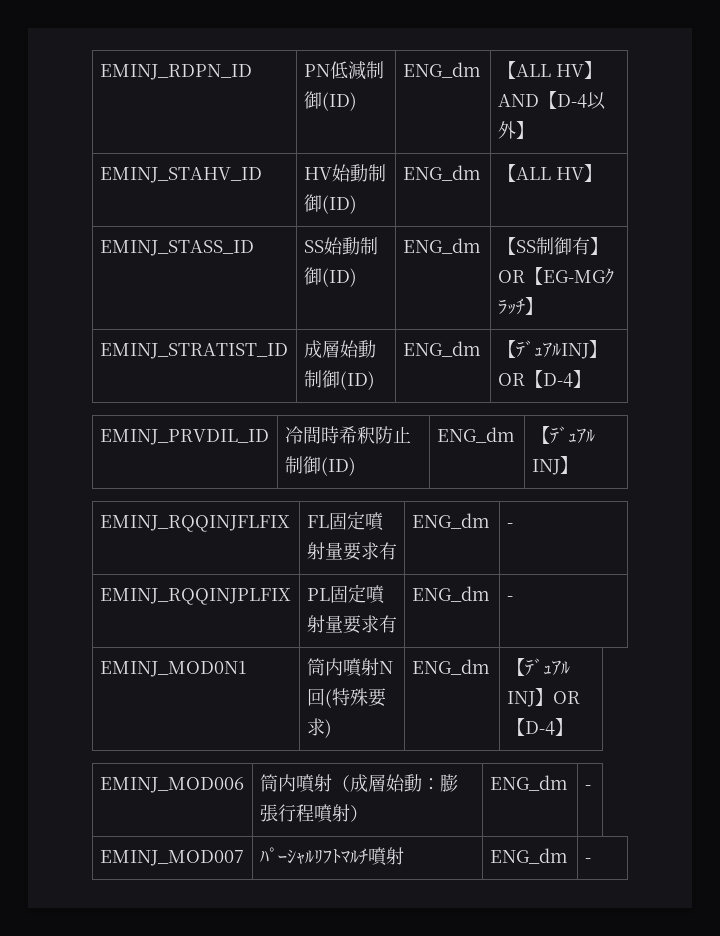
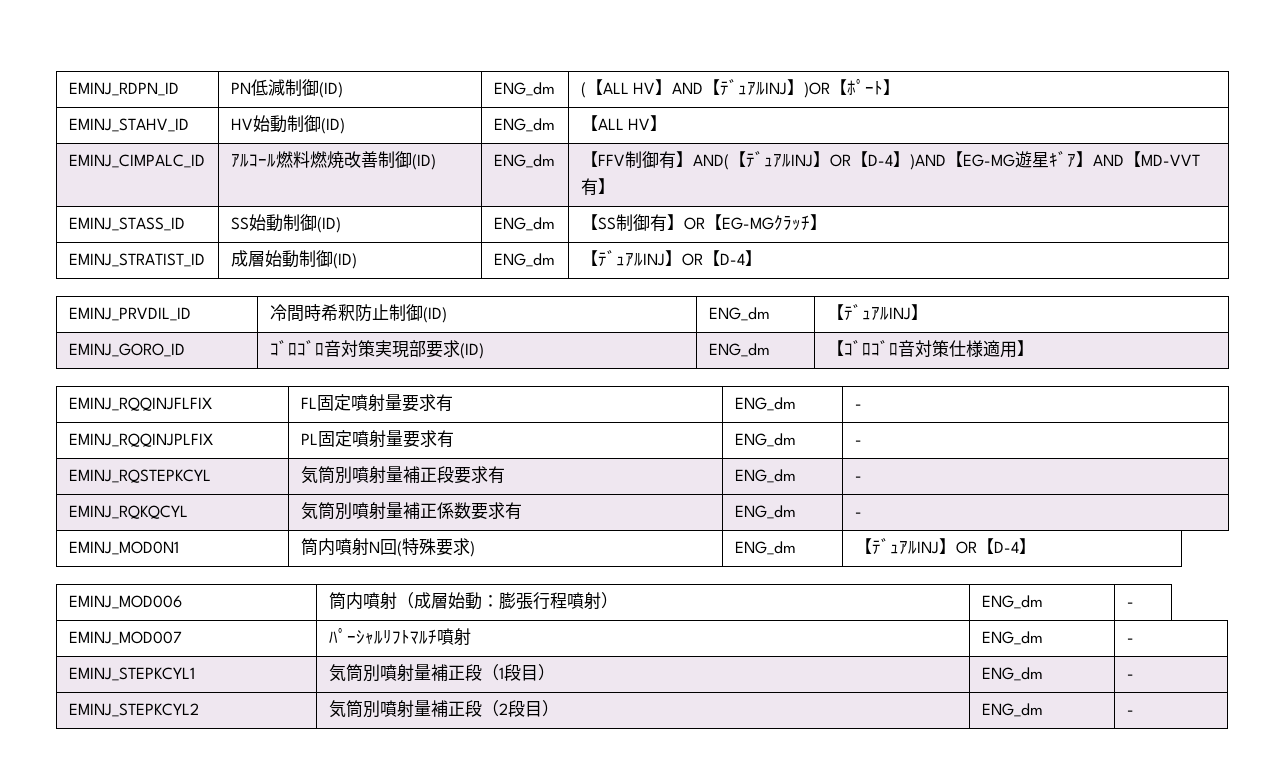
(481, 70) none -> [580,82,586,98] (
[556,92,606,110] [497,121,516,139] D-4以外 -> [720,79,884,98] ﾃﾞｭｱﾙINJ】)OR【ﾎﾟｰﾄ
(602, 173) none -> [68,154,205,168] [230,151,436,170] [493,154,555,168] [580,151,1200,170] [580,178,615,196] // EMINJ_CIMPALC_ID | ｱﾙｺｰﾙ燃料燃焼改善制御(ID) | ENG_dm | 【FFV制御有】AND(【ﾃﾞｭｱﾙINJ】OR【D-4】)AND【EG-MG遊星ｷﾞｱ】AND【MD-VVT有】
(578, 465) none -> [68,343,185,357] [269,340,484,359] [708,343,770,357] [826,340,1034,358] // EMINJ_GORO_ID | ｺﾞﾛｺﾞﾛ音対策実現部要求(ID) | ENG_dm | 【ｺﾞﾛｺﾞﾛ音対策仕様適用】
(513, 598) none -> [68,469,211,483] [300,466,505,484] [734,469,796,483] [854,476,862,481] [68,505,188,519] [300,502,522,520] [734,505,796,519] [854,512,862,517] // EMINJ_RQSTEPKCYL | 気筒別噴射量補正段要求有 | ENG_dm | - // EMINJ_RQKQCYL | 気筒別噴射量補正係数要求有 | ENG_dm | -
(591, 860) none -> [68,667,195,681] [328,664,555,682] [981,667,1043,681] [1126,674,1134,679] [68,703,199,717] [328,700,559,718] [981,703,1043,717] [1126,710,1134,715] // EMINJ_STEPKCYL1 | 気筒別噴射量補正段（1段目） | ENG_dm | - // EMINJ_STEPKCYL2 | 気筒別噴射量補正段（2段目） | ENG_dm | -

